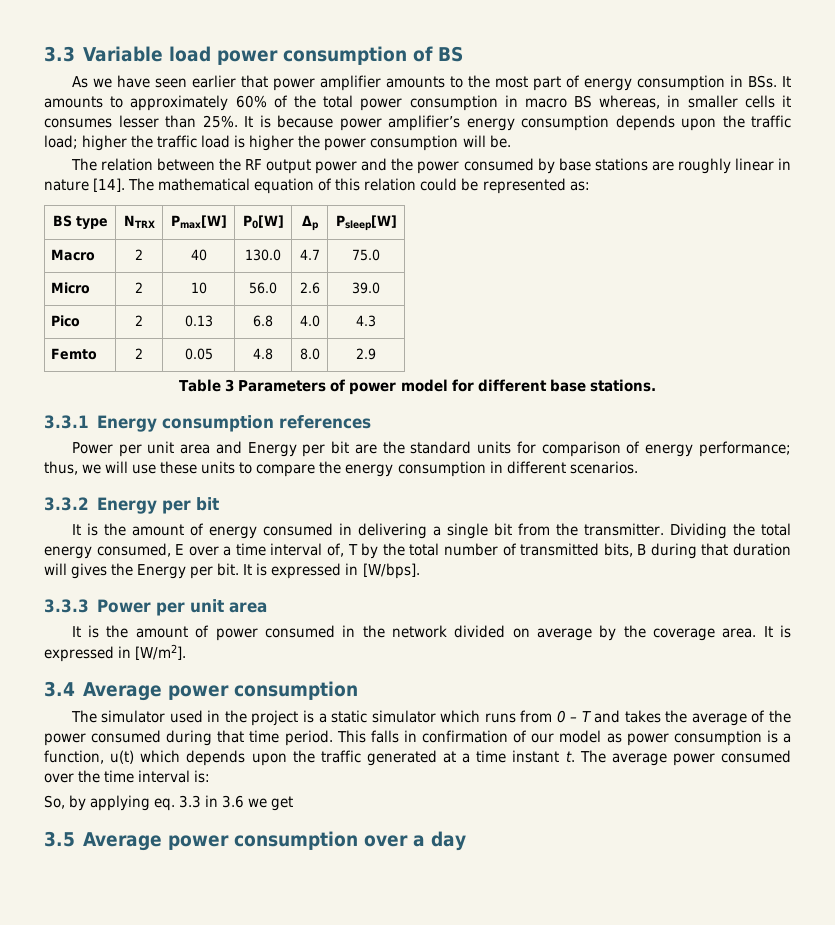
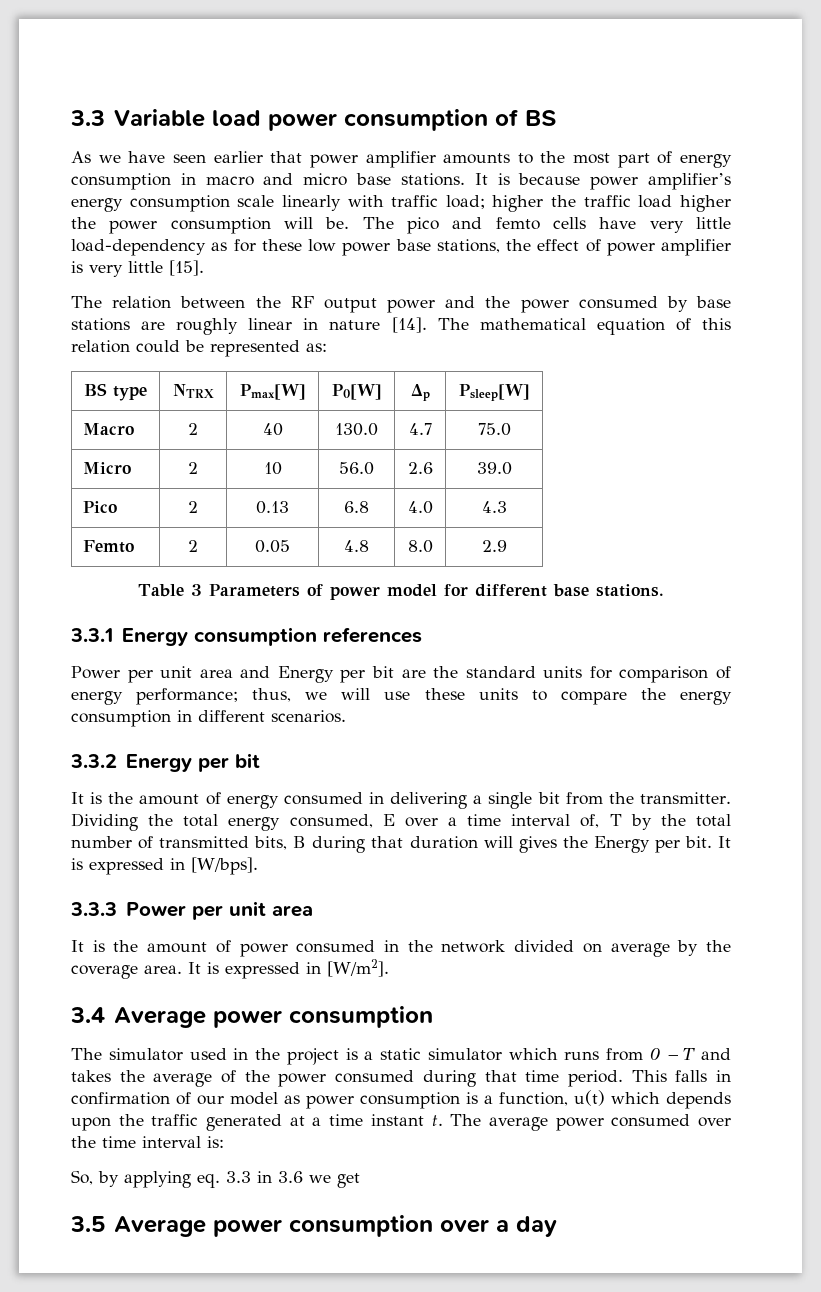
[747,75,792,88] [44,95,791,111] [44,115,238,128] BSs. It amounts to approximately 60% of the total power consumption in macro BS whereas, in smaller cells it consumes lesser than 25%. -> [205,173,465,186] macro and micro base stations.
[615,115,745,131] depends upon the -> [237,195,384,211] scale linearly with
[234,135,246,148] is -> (673, 201) none
(511, 141) none -> [362,217,732,234] [71,239,731,256] [71,260,204,277] The pico and femto cells have very little load-dependency as for these low power base stations, the effect of power amplifier is very little [15].

